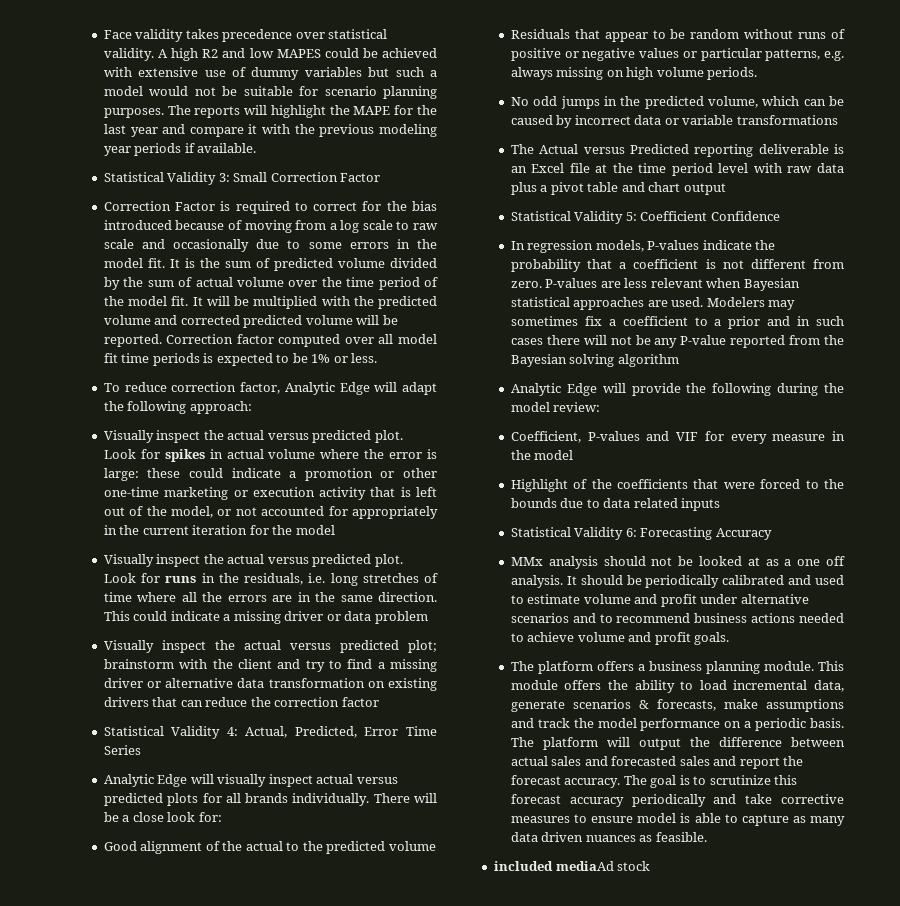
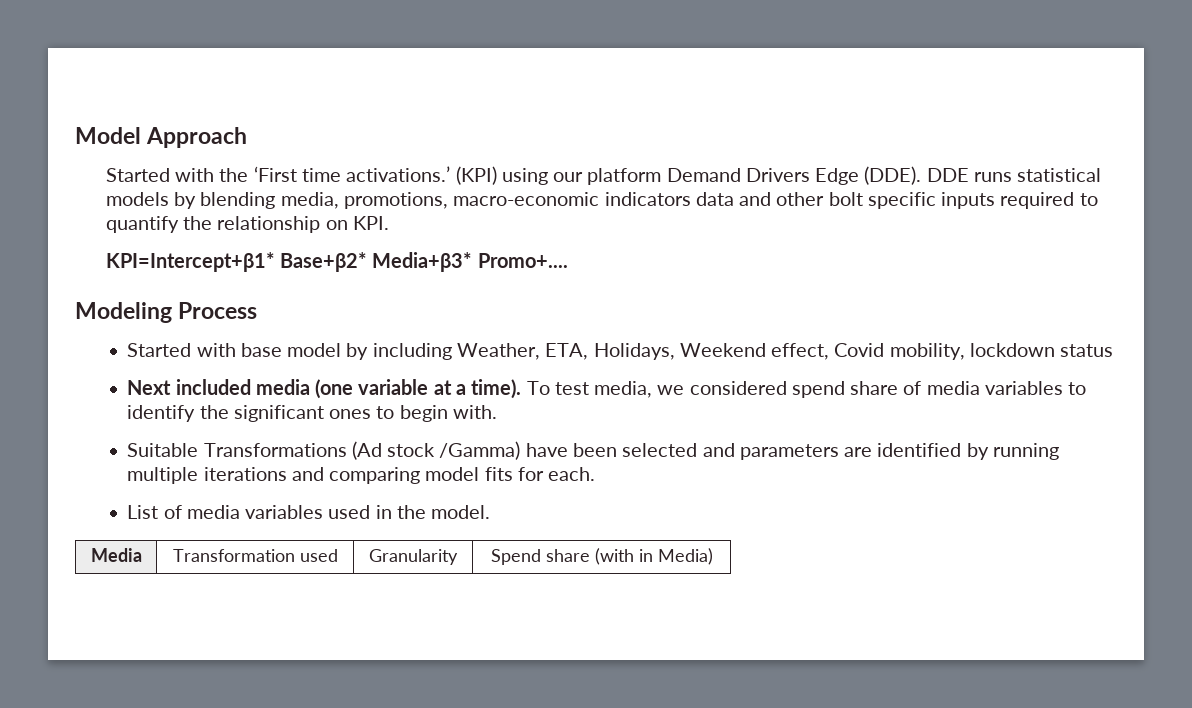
[103,29,388,42] [103,48,437,61] [103,67,437,80] [103,86,437,99] [103,105,437,118] [103,124,437,137] [103,143,257,156] [103,172,381,185] [103,201,437,214] [103,220,439,233] [103,239,437,252] [103,258,437,271] [103,277,438,290] [103,296,437,309] [103,315,398,328] [103,334,437,347] [103,353,378,366] [103,382,437,395] [103,401,252,414] [103,430,403,443] [103,449,437,462] [103,468,437,481] [103,487,437,500] [103,506,438,519] [103,525,335,535] [103,554,403,567] [103,573,438,586] [103,592,437,602] [103,611,428,624] [103,640,437,653] [103,659,438,672] [103,678,437,691] [103,697,379,707] [103,726,437,739] [103,745,141,755] [103,774,398,787] [103,793,437,806] [103,812,222,822] [103,841,436,854] [510,29,845,42] [510,48,844,61] [510,67,758,80] [510,96,844,109] [510,115,838,128] [510,144,844,157] [510,163,844,176] [510,182,726,195] [510,211,780,224] [510,240,776,253] [510,259,844,272] [510,278,800,291] [510,297,796,310] [510,316,844,329] [510,335,844,348] [510,354,679,367] [510,383,844,396] [510,402,601,412] [510,431,845,444] [510,450,574,460] [510,479,844,492] [510,498,721,511] [510,527,772,540] [510,556,845,569] [510,575,844,588] [510,594,809,607] [510,613,844,623] [510,632,730,645] [510,661,844,674] [510,680,844,693] [510,699,844,712] [510,718,844,731] [510,737,845,750] [510,756,804,769] [510,775,798,788] [510,794,844,807] [510,813,845,826] [510,832,707,842] [494,861,651,871] Face validity takes precedence over statistical validity. A high R2 and low MAPES could be achieved with extensive use of dummy variables but such a model would not be suitable for scenario planning purposes. The reports will highlight the MAPE for the last year and compare it with the previous modeling year periods if available. // Statistical Validity 3: Small Correction Factor // Correction Factor is required to correct for the bias introduced because of moving from a log scale to raw scale and occasionally due to some errors in the model fit. It is the sum of predicted volume divided by the sum of actual volume over the time period of the model fit. It will be multiplied with the predicted volume and corrected predicted volume will be reported. Correction factor computed over all model fit time periods is expected to be 1% or less. // To reduce correction factor, Analytic Edge will adapt the following approach: // Visually inspect the actual versus predicted plot. Look for spikes in actual volume where the error is large: these could indicate a promotion or other one-time marketing or execution activity that is left out of the model, or not accounted for appropriately in the current iteration for the model // Visually inspect the actual versus predicted plot. Look for runs in the residuals, i.e. long stretches of time where all the errors are in the same direction. This could indicate a missing driver or data problem // Visually inspect the actual versus predicted plot; brainstorm with the client and try to find a missing driver or alternative data transformation on existing drivers that can reduce the correction factor // Statistical Validity 4: Actual, Predicted, Error Time Series // Analytic Edge will visually inspect actual versus predicted plots for all brands individually. There will be a close look for: // Good alignment of the actual to the predicted volume // Residuals that appear to be random without runs of positive or negative values or particular patterns, e.g. always missing on high volume periods. // No odd jumps in the predicted volume, which can be caused by incorrect data or variable transformations // The Actual versus Predicted reporting deliverable is an Excel file at the time period level with raw data plus a pivot table and chart output // Statistical Validity 5: Coefficient Confidence // In regression models, P-values indicate the probability that a coefficient is not different from zero. P-values are less relevant when Bayesian statistical approaches are used. Modelers may sometimes fix a coefficient to a prior and in such cases there will not be any P-value reported from the Bayesian solving algorithm // Analytic Edge will provide the following during the model review: // Coefficient, P-values and VIF for every measure in the model // Highlight of the coefficients that were forced to the bounds due to data related inputs // Statistical Validity 6: Forecasting Accuracy // MMx analysis should not be looked at as a one off analysis. It should be periodically calibrated and used to estimate volume and profit under alternative scenarios and to recommend business actions needed to achieve volume and profit goals. // The platform offers a business planning module. This module offers the ability to load incremental data, generate scenarios & forecasts, make assumptions and track the model performance on a periodic basis. The platform will output the difference between actual sales and forecasted sales and report the forecast accuracy. The goal is to scrutinize this forecast accuracy periodically and take corrective measures to ensure model is able to capture as many data driven nuances as feasible. // included mediaAd stock -> [75,127,248,148] [105,166,1102,185] [105,192,1098,209] [105,216,389,233] [105,252,568,272] [75,302,258,323] [127,343,1114,360] [127,379,1087,399] [127,405,497,422] [127,441,1059,460] [127,467,596,484] [127,505,491,519] [90,548,142,562] [172,549,338,562] [369,549,458,565] [490,548,713,565] Model Approach // Started with the ‘First time activations.’ (KPI) using our platform Demand Drivers Edge (DDE). DDE runs statistical models by blending media, promotions, macro-economic indicators data and other bolt specific inputs required to quantify the relationship on KPI. // KPI=Intercept+β1* Base+β2* Media+β3* Promo+.... // Modeling Process // Started with base model by including Weather, ETA, Holidays, Weekend effect, Covid mobility, lockdown status // Next included media (one variable at a time). To test media, we considered spend share of media variables to identify the significant ones to begin with. // Suitable Transformations (Ad stock /Gamma) have been selected and parameters are identified by running multiple iterations and comparing model fits for each. // List of media variables used in the model. // Media | Transformation used | Granularity | Spend share (with in Media)

